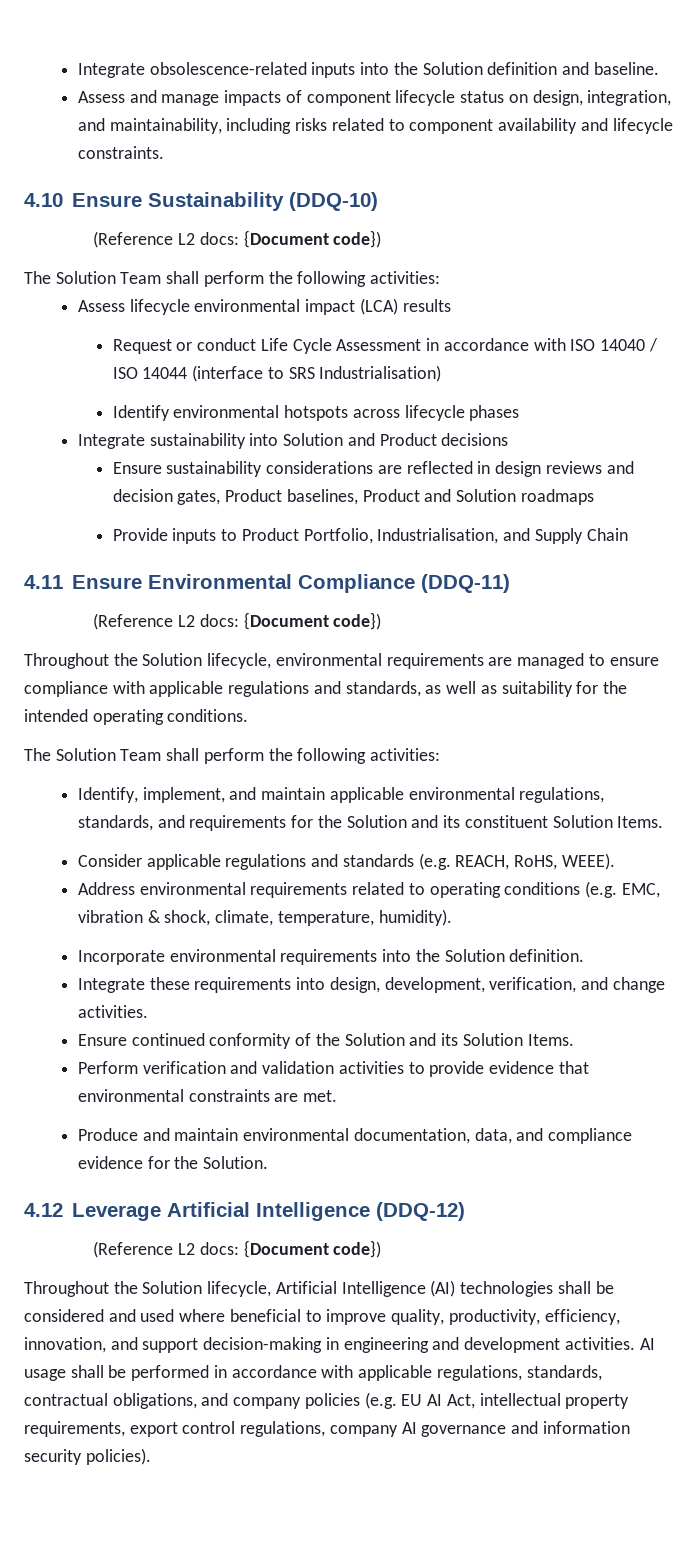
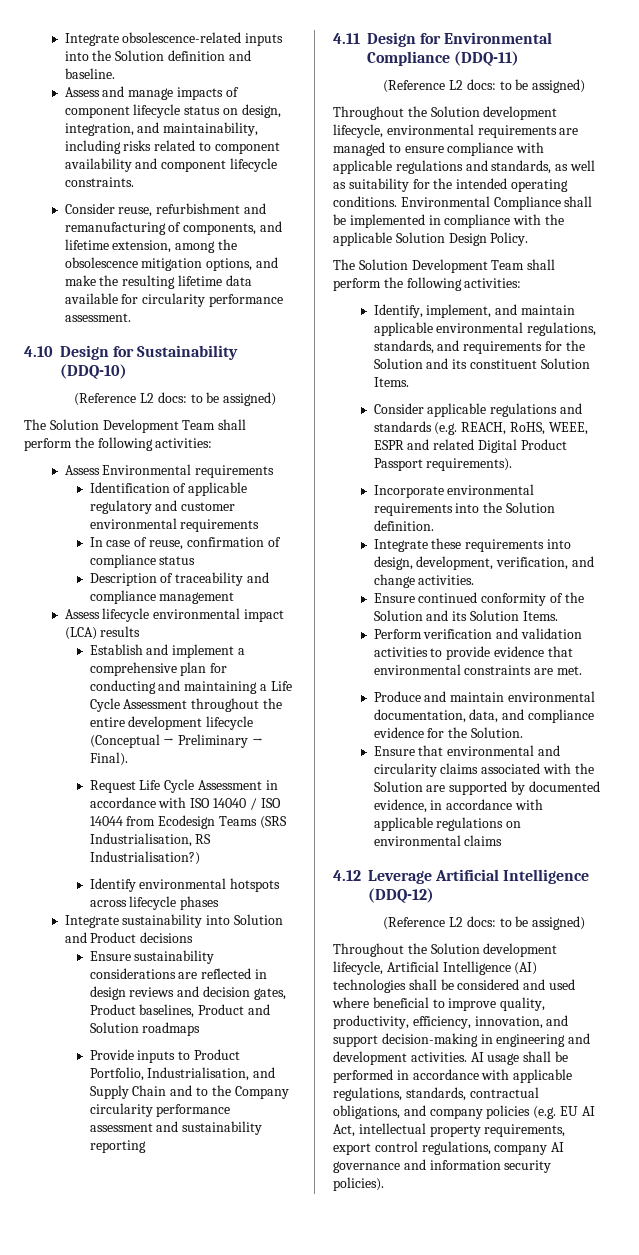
(608, 124) none -> [161,160,227,172] component
(164, 152) none -> [64,203,266,217] [64,221,282,235] [64,239,237,253] [64,257,278,271] [64,275,252,289] [64,293,283,307] [64,313,131,322] // Consider reuse, refurbishment and remanufacturing of components, and lifetime extension, among the obsolescence mitigation options, and make the resulting lifetime data available for circularity performance assessment.
[71,193,142,207] Ensure -> [60,345,135,360] Design for
[243,230,382,248] [24,271,441,287] {Document code}) // The Solution Team shall perform the following activities: -> [190,392,277,406] [24,419,247,433] [24,437,213,451] [64,464,275,478] [89,482,248,496] [89,500,236,514] [89,518,260,532] [89,537,281,550] [89,554,196,568] [89,572,270,586] [89,590,235,604] to be assigned) // The Solution Development Team shall perform the following activities: // Assess Environmental requirements // Identification of applicable regulatory and customer environmental requirements // In case of reuse, confirmation of compliance status // Description of traceability and compliance management
(451, 305) none -> [89,644,246,658] [89,662,228,676] [89,680,292,694] [89,698,283,712] [89,716,254,730] [89,734,264,748] [89,752,128,766] // Establish and implement a comprehensive plan for conducting and maintaining a Life Cycle Assessment throughout the entire development lifecycle (Conceptual → Preliminary → Final).
[176,338,257,351] or conduct -> (136, 786) none
[192,365,442,382] (interface to SRS Industrialisation) -> [126,815,287,829] [89,833,212,847] [89,851,200,865] from Ecodesign Teams (SRS Industrialisation, RS Industrialisation?)
(628, 534) none -> [170,1085,289,1099] [89,1103,231,1117] [89,1121,263,1135] [89,1140,146,1153] and to the Company circularity performance assessment and sustainability reporting
[71,575,142,589] Ensure -> [367,32,442,47] Design for
[243,612,382,630] [24,653,203,669] {Document code}) // Throughout the Solution -> [499,79,586,93] [333,106,558,120] to be assigned) // Throughout the Solution development
[24,748,116,761] // The Solution -> [400,196,593,210] [333,214,564,228] [333,232,529,246] [333,259,488,273] Environmental Compliance shall be implemented in compliance with the applicable Solution Design Policy. // The Solution Development
[561,853,615,870] [77,881,660,898] [77,909,452,926] WEEE). // Address environmental requirements related to operating conditions (e.g. EMC, vibration & shock, climate, temperature, humidity). -> [548,422,588,435] [373,439,567,453] [373,458,513,471] WEEE, ESPR and related Digital Product Passport requirements).
(269, 1162) none -> [373,745,560,756] [373,763,594,777] [373,781,600,795] [373,799,543,813] [373,817,522,831] [373,835,503,846] // Ensure that environmental and circularity claims associated with the Solution are supported by documented evidence, in accordance with applicable regulations on environmental claims
[243,1240,382,1258] [24,1281,203,1297] {Document code}) // Throughout the Solution -> [499,916,586,930] [333,943,558,957] to be assigned) // Throughout the Solution development

